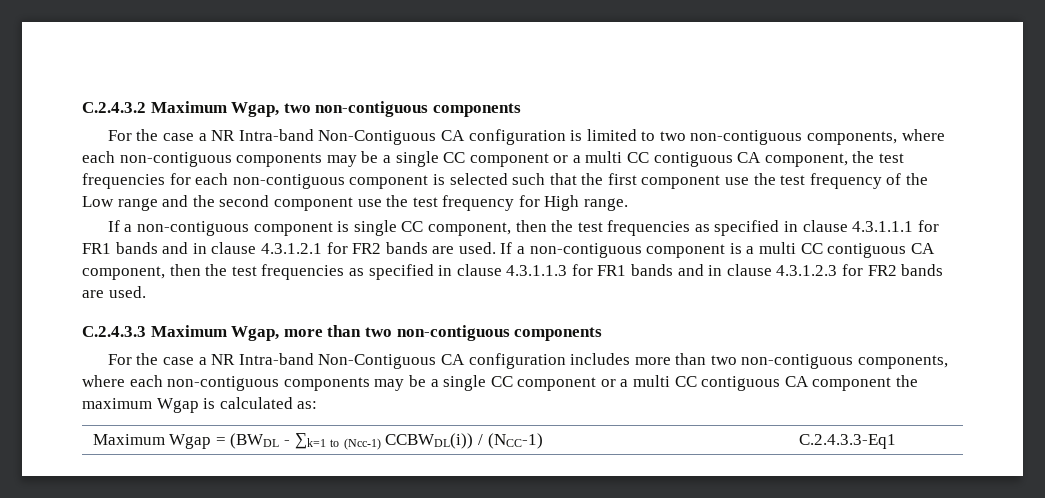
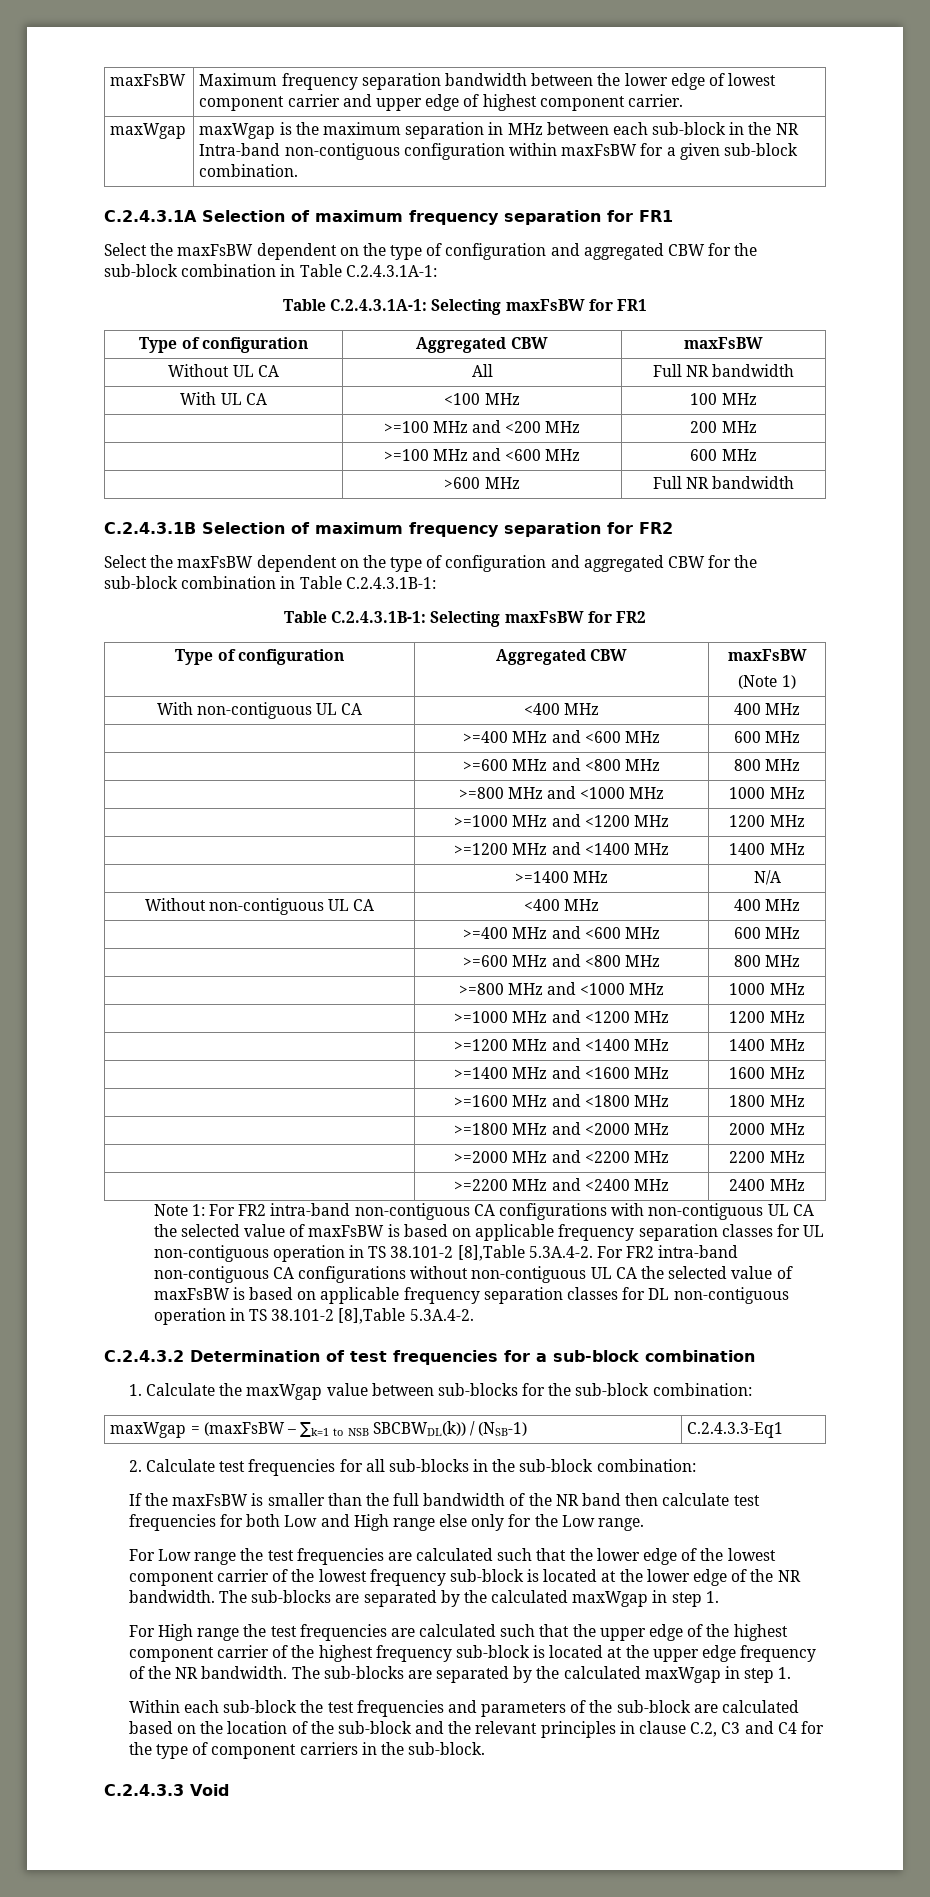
[82,101,521,117] [107,129,945,145] [82,151,905,167] [82,173,929,189] [82,195,629,211] [107,220,939,236] [82,242,935,258] [82,264,944,280] [82,286,146,298] [82,325,603,341] [107,353,949,369] [82,375,919,391] [82,397,318,413] [92,433,543,450] [798,434,896,449] C.2.4.3.2 Maximum Wgap, two non-contiguous components // For the case a NR Intra-band Non-Contiguous CA configuration is limited to two non-contiguous components, where each non-contiguous components may be a single CC component or a multi CC contiguous CA component, the test frequencies for each non-contiguous component is selected such that the first component use the test frequency of the Low range and the second component use the test frequency for High range. // If a non-contiguous component is single CC component, then the test frequencies as specified in clause 4.3.1.1.1 for FR1 bands and in clause 4.3.1.2.1 for FR2 bands are used. If a non-contiguous component is a multi CC contiguous CA component, then the test frequencies as specified in clause 4.3.1.1.3 for FR1 bands and in clause 4.3.1.2.3 for FR2 bands are used. // C.2.4.3.3 Maximum Wgap, more than two non-contiguous components // For the case a NR Intra-band Non-Contiguous CA configuration includes more than two non-contiguous components, where each non-contiguous components may be a single CC component or a multi CC contiguous CA component the maximum Wgap is calculated as: // Maximum Wgap = (BWDL - ∑k=1 to (Ncc-1) CCBWDL(i)) / (NCC-1) | C.2.4.3.3-Eq1 -> [110,74,187,86] [199,73,777,90] [199,94,683,111] [110,123,187,139] [199,122,799,139] [199,143,798,160] [199,164,299,177] [104,210,673,225] [104,243,758,260] [104,264,437,277] [283,299,647,315] [139,337,308,353] [416,337,548,353] [684,337,763,349] [168,364,279,377] [471,364,493,377] [652,364,795,377] [180,392,267,405] [444,393,520,405] [690,393,757,405] [383,420,581,433] [690,421,757,433] [383,448,581,461] [690,449,757,461] [444,477,520,489] [652,476,795,489] [104,522,673,537] [104,555,758,572] [104,576,436,589] [284,611,646,627] [175,649,344,665] [495,649,628,665] [727,649,807,661] [738,675,796,689] [156,702,363,719] [523,703,600,715] [733,703,801,715] [463,730,660,743] [733,731,801,743] [463,758,660,771] [733,759,801,771] [458,786,665,799] [729,787,805,799] [454,814,669,827] [729,815,805,827] [454,842,669,855] [729,843,805,855] [514,871,609,883] [753,870,781,885] [144,898,375,915] [523,899,600,911] [733,899,801,911] [463,926,660,939] [733,927,801,939] [463,954,660,967] [733,955,801,967] [458,982,665,995] [729,983,805,995] [454,1010,669,1023] [729,1011,805,1023] [454,1038,669,1051] [729,1039,805,1051] [454,1066,669,1079] [729,1067,805,1079] [454,1094,669,1107] [729,1095,805,1107] [454,1122,669,1135] [729,1123,805,1135] [454,1150,669,1163] [729,1151,805,1163] [454,1178,669,1191] [729,1179,805,1191] [153,1203,814,1220] [153,1224,825,1241] [153,1245,739,1262] [153,1266,793,1283] [153,1287,789,1304] [153,1308,474,1325] [104,1350,755,1365] [128,1383,752,1400] [110,1421,528,1438] [687,1422,784,1438] [128,1459,696,1476] [128,1493,760,1506] [128,1514,645,1531] [128,1548,776,1565] [128,1569,801,1586] [128,1590,719,1607] [128,1624,788,1641] [128,1645,817,1662] [128,1666,792,1683] [128,1700,800,1717] [128,1721,824,1738] [128,1742,486,1759] [104,1784,229,1796] maxFsBW | Maximum frequency separation bandwidth between the lower edge of lowest component carrier and upper edge of highest component carrier. // maxWgap | maxWgap is the maximum separation in MHz between each sub-block in the NR Intra-band non-contiguous configuration within maxFsBW for a given sub-block combination. // C.2.4.3.1A Selection of maximum frequency separation for FR1 // Select the maxFsBW dependent on the type of configuration and aggregated CBW for the sub-block combination in Table C.2.4.3.1A-1: // Table C.2.4.3.1A-1: Selecting maxFsBW for FR1 // Type of configuration | Aggregated CBW | maxFsBW // Without UL CA | All | Full NR bandwidth // With UL CA | <100 MHz | 100 MHz // | >=100 MHz and <200 MHz | 200 MHz // | >=100 MHz and <600 MHz | 600 MHz // | >600 MHz | Full NR bandwidth // C.2.4.3.1B Selection of maximum frequency separation for FR2 // Select the maxFsBW dependent on the type of configuration and aggregated CBW for the sub-block combination in Table C.2.4.3.1B-1: // Table C.2.4.3.1B-1: Selecting maxFsBW for FR2 // Type of configuration | Aggregated CBW | maxFsBW // (Note 1) // With non-contiguous UL CA | <400 MHz | 400 MHz // | >=400 MHz and <600 MHz | 600 MHz // | >=600 MHz and <800 MHz | 800 MHz // | >=800 MHz and <1000 MHz | 1000 MHz // | >=1000 MHz and <1200 MHz | 1200 MHz // | >=1200 MHz and <1400 MHz | 1400 MHz // | >=1400 MHz | N/A // Without non-contiguous UL CA | <400 MHz | 400 MHz // | >=400 MHz and <600 MHz | 600 MHz // | >=600 MHz and <800 MHz | 800 MHz // | >=800 MHz and <1000 MHz | 1000 MHz // | >=1000 MHz and <1200 MHz | 1200 MHz // | >=1200 MHz and <1400 MHz | 1400 MHz // | >=1400 MHz and <1600 MHz | 1600 MHz // | >=1600 MHz and <1800 MHz | 1800 MHz // | >=1800 MHz and <2000 MHz | 2000 MHz // | >=2000 MHz and <2200 MHz | 2200 MHz // | >=2200 MHz and <2400 MHz | 2400 MHz // Note 1: For FR2 intra-band non-contiguous CA configurations with non-contiguous UL CA the selected value of maxFsBW is based on applicable frequency separation classes for UL non-contiguous operation in TS 38.101-2 [8],Table 5.3A.4-2. For FR2 intra-band non-contiguous CA configurations without non-contiguous UL CA the selected value of maxFsBW is based on applicable frequency separation classes for DL non-contiguous operation in TS 38.101-2 [8],Table 5.3A.4-2. // C.2.4.3.2 Determination of test frequencies for a sub-block combination // 1. Calculate the maxWgap value between sub-blocks for the sub-block combination: // maxWgap = (maxFsBW – ∑k=1 to NSB SBCBWDL(k)) / (NSB-1) | C.2.4.3.3-Eq1 // 2. Calculate test frequencies for all sub-blocks in the sub-block combination: // If the maxFsBW is smaller than the full bandwidth of the NR band then calculate test frequencies for both Low and High range else only for the Low range. // For Low range the test frequencies are calculated such that the lower edge of the lowest component carrier of the lowest frequency sub-block is located at the lower edge of the NR bandwidth. The sub-blocks are separated by the calculated maxWgap in step 1. // For High range the test frequencies are calculated such that the upper edge of the highest component carrier of the highest frequency sub-block is located at the upper edge frequency of the NR bandwidth. The sub-blocks are separated by the calculated maxWgap in step 1. // Within each sub-block the test frequencies and parameters of the sub-block are calculated based on the location of the sub-block and the relevant principles in clause C.2, C3 and C4 for the type of component carriers in the sub-block. // C.2.4.3.3 Void

